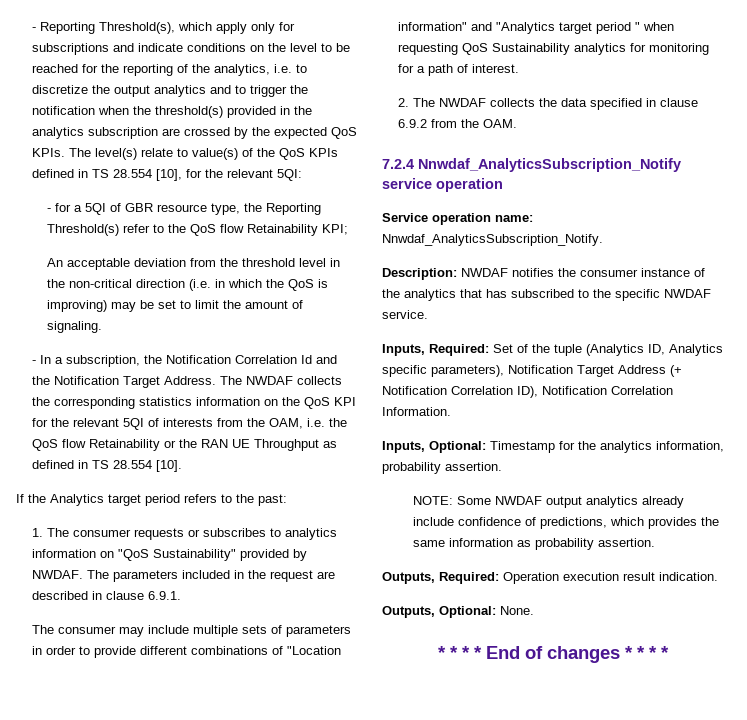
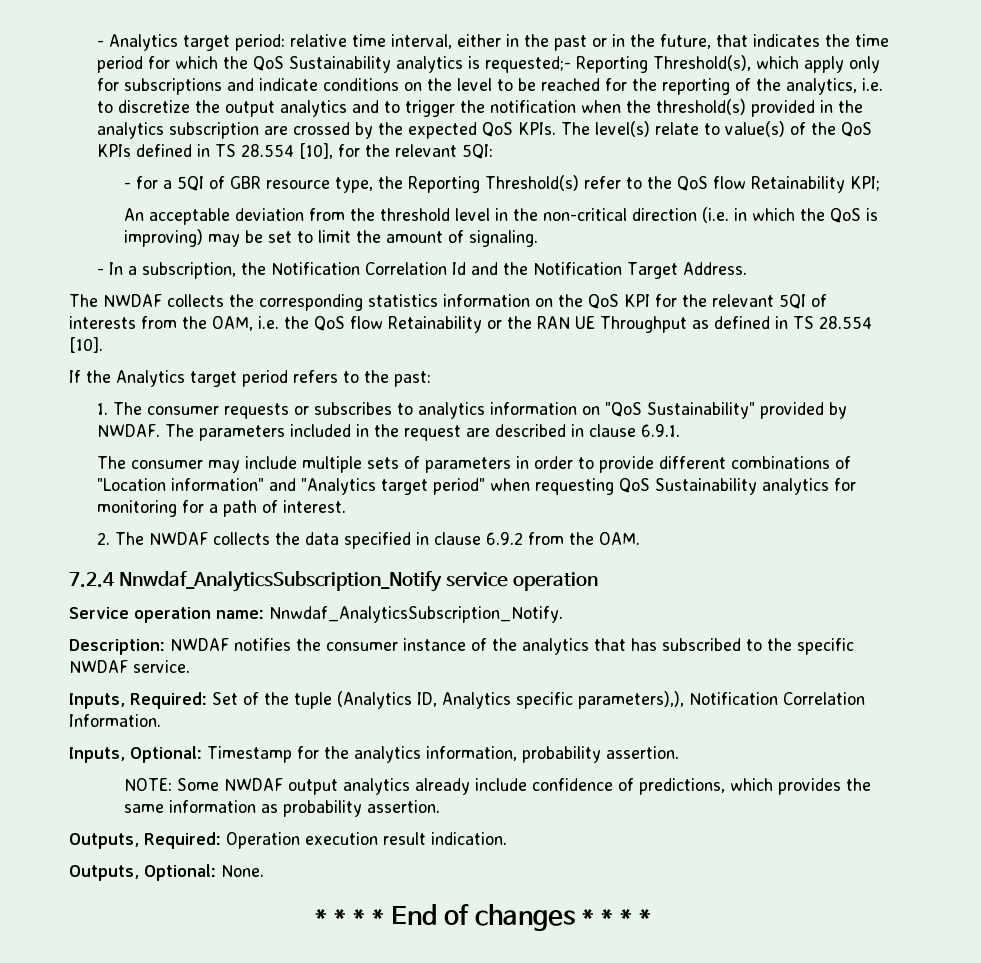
[31,27,36,31] - -> [96,34,889,51] [96,56,571,73] - Analytics target period: relative time interval, either in the past or in the future, that indicates the time period for which the QoS Sustainability analytics is requested;-
(216, 380) none -> (747, 268) //
[595,22,640,34] period " -> [432,478,485,495] period"
[431,365,682,377] [382,386,538,398] parameters), Notification Target Address (+ Notification Correlation ID), -> [578,691,684,709] parameters),),

